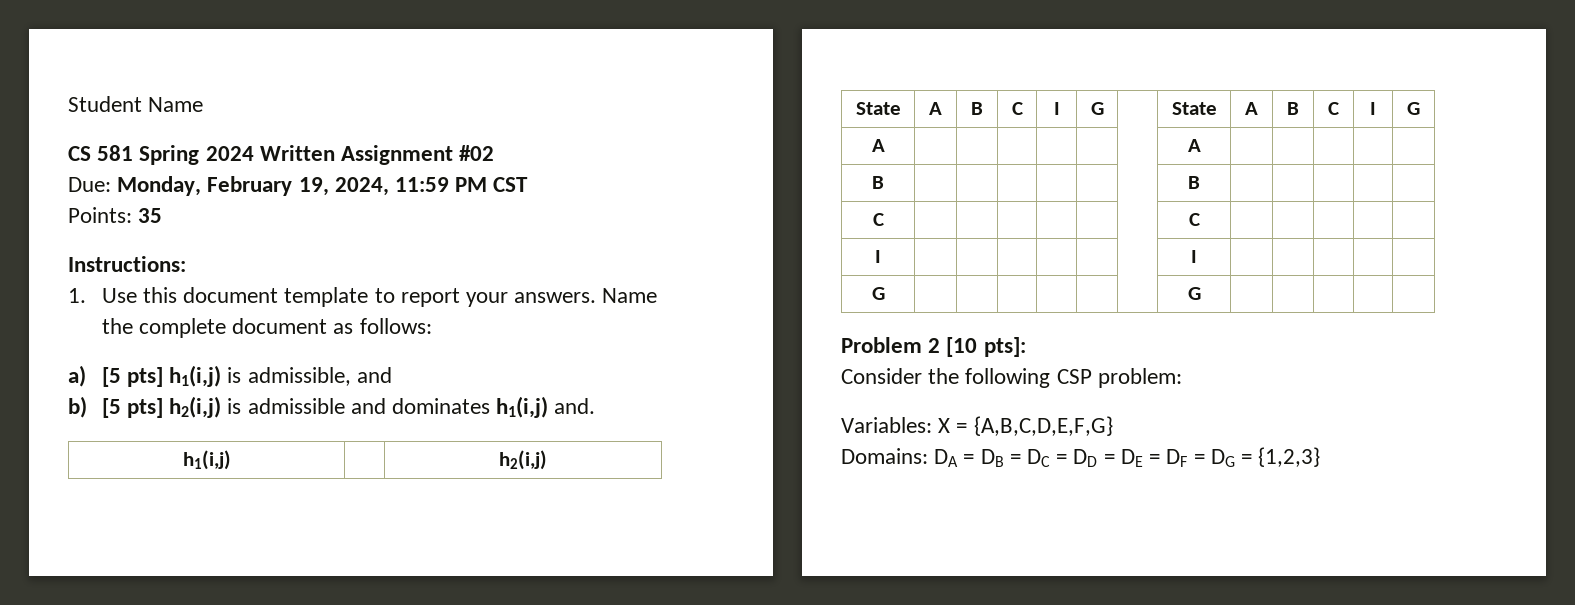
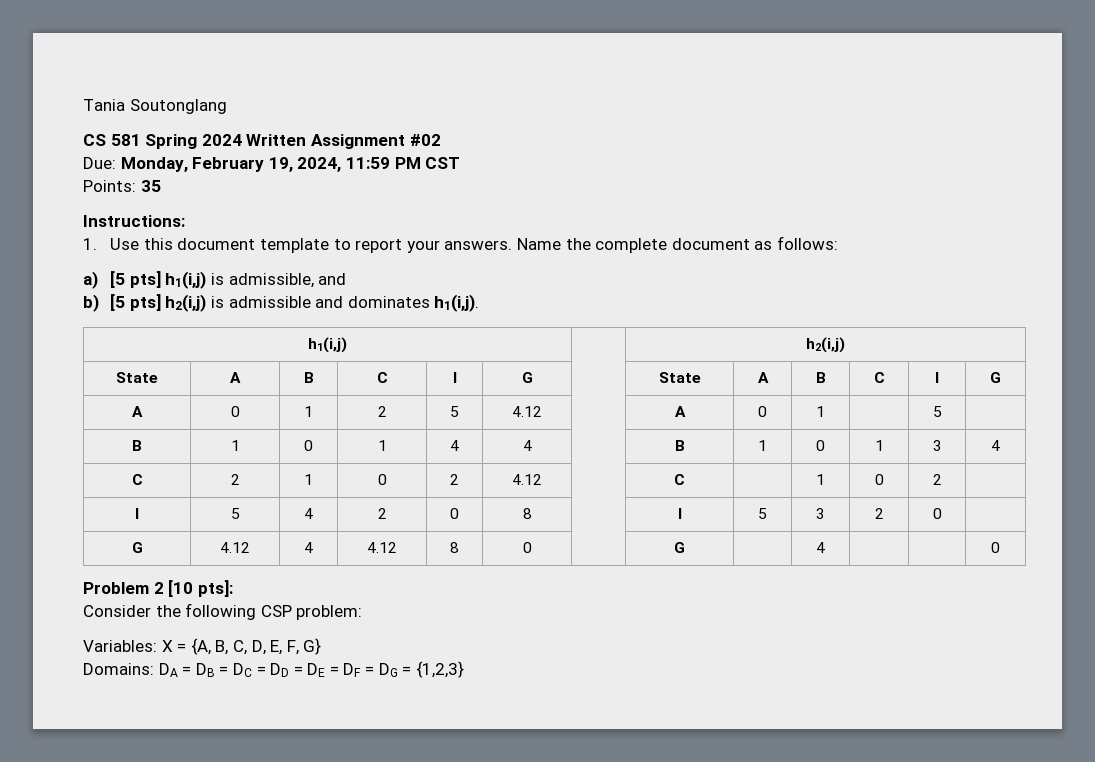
[68,96,204,112] Student Name -> [83,99,227,114] Tania Soutonglang
[496,396,596,418] h1(i,j) and. -> [434,294,480,312] h1(i,j).
[1187,139,1201,152] [872,176,884,189] [1188,176,1200,189] [872,213,884,226] [1188,213,1200,226] [875,250,881,263] [1191,250,1197,263] [871,287,885,300] [1187,287,1201,300] | | | | | | A | | | | | // B | | | | | | | B | | | | | // C | | | | | | | C | | | | | // I | | | | | | | I | | | | | // G | | | | | | | G | | | | | -> [230,406,240,417] [304,406,313,417] [377,406,387,417] [450,406,459,417] [512,406,542,417] [674,406,686,417] [758,406,767,417] [816,406,825,417] [932,406,942,417] [132,440,142,451] [230,440,240,451] [304,440,313,451] [377,440,387,451] [450,440,459,451] [522,440,532,451] [674,440,685,451] [758,440,767,451] [816,440,825,451] [874,440,884,451] [932,440,942,451] [991,440,1000,451] [131,474,143,485] [230,474,240,485] [304,474,313,485] [377,474,387,485] [450,474,459,485] [512,474,542,485] [674,474,685,485] [816,474,825,485] [874,474,884,485] [932,474,942,485] [135,508,139,519] [230,508,240,519] [304,508,313,519] [377,508,387,519] [450,508,459,519] [522,508,532,519] [677,508,682,519] [758,508,767,519] [816,508,825,519] [874,508,884,519] [932,508,942,519] [131,542,143,553] [220,542,250,553] [304,542,313,553] [367,542,397,553] [450,542,459,553] [522,542,532,553] [674,542,685,553] [816,542,825,553] [991,542,1000,553] 0 | 1 | 2 | 5 | 4.12 | | A | 0 | 1 | | 5 | // B | 1 | 0 | 1 | 4 | 4 | | B | 1 | 0 | 1 | 3 | 4 // C | 2 | 1 | 0 | 2 | 4.12 | | C | | 1 | 0 | 2 | // I | 5 | 4 | 2 | 0 | 8 | | I | 5 | 3 | 2 | 0 | // G | 4.12 | 4 | 4.12 | 8 | 0 | | G | | 4 | | | 0
[973,416,1113,436] {A,B,C,D,E,F,G} -> [190,638,322,655] {A, B, C, D, E, F, G}

